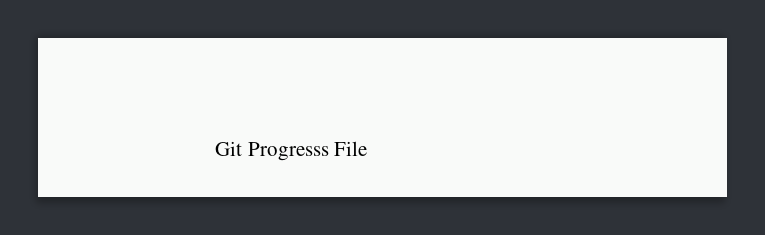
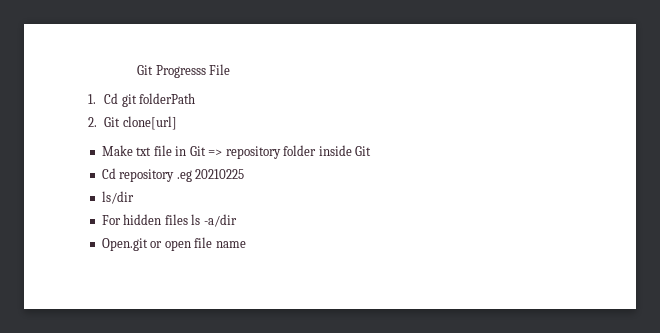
(368, 148) none -> [87,93,196,107] [87,116,177,130] [101,145,372,159] [101,168,245,182] [101,191,134,204] [101,214,237,227] [101,237,246,251] // 1. Cd git folderPath // 2. Git clone[url] // Make txt file in Git => repository folder inside Git // Cd repository .eg 20210225 // ls/dir // For hidden files ls -a/dir // Open.git or open file name

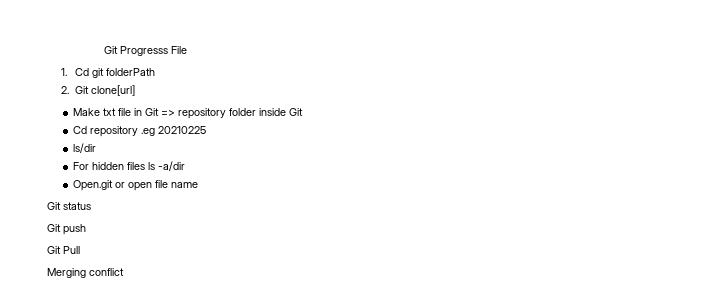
(246, 244) none -> [47,202,91,210] [47,224,86,235] [47,246,80,254] [47,268,124,278] // Git status // Git push // Git Pull // Merging conflict

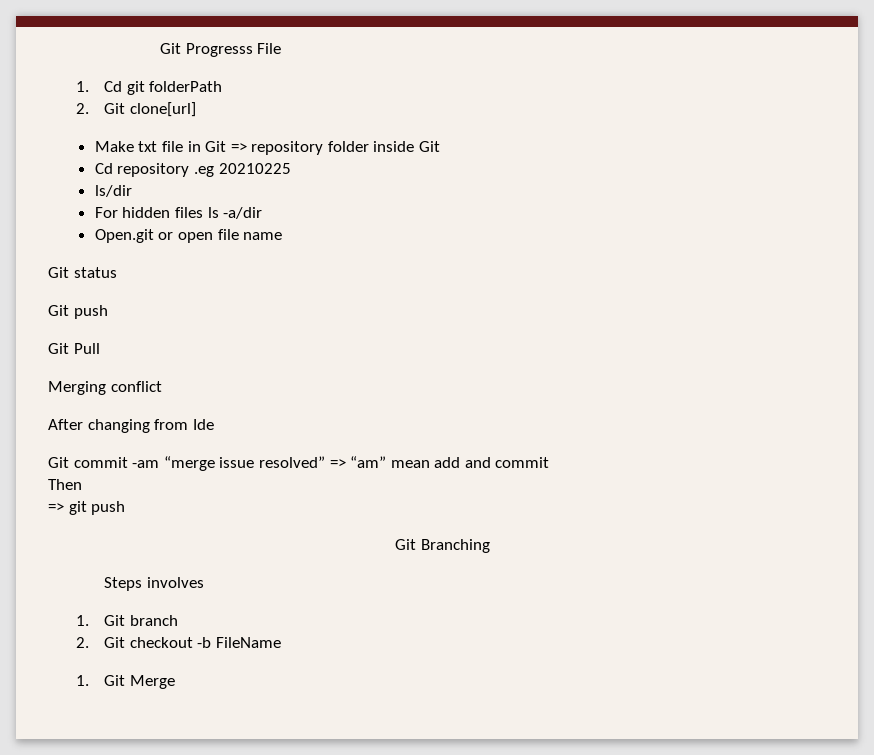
(124, 272) none -> [48,419,214,433] [48,456,550,471] [48,479,82,490] [48,501,126,515] [395,539,490,553] [104,577,204,591] [76,615,178,626] [76,637,281,648] [76,675,175,689] // After changing from Ide // Git commit -am “merge issue resolved” => “am” mean add and commit // Then // => git push // Git Branching // Steps involves // 1. Git branch // 2. Git checkout -b FileName // 1. Git Merge

